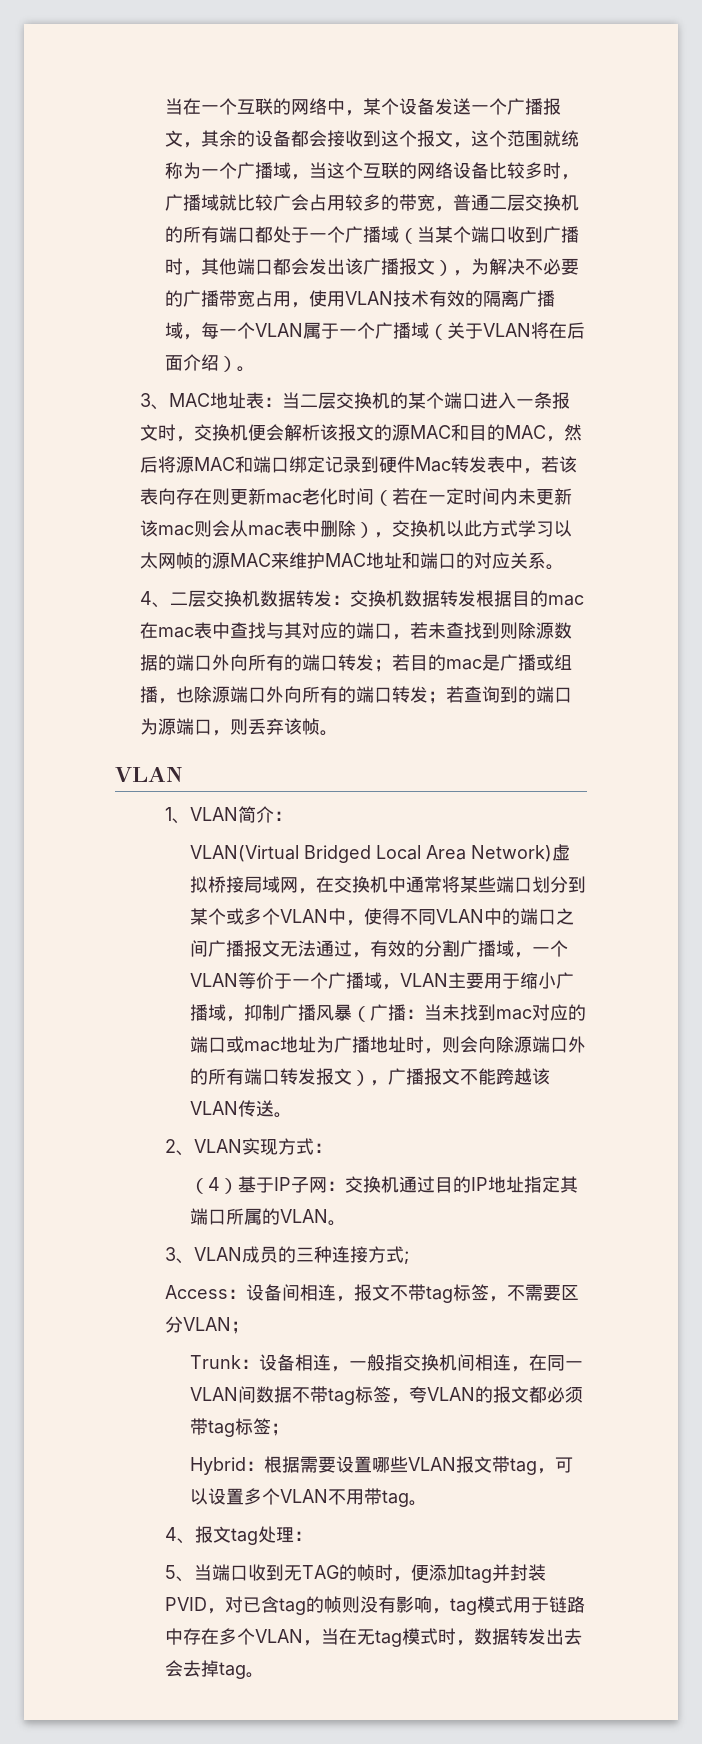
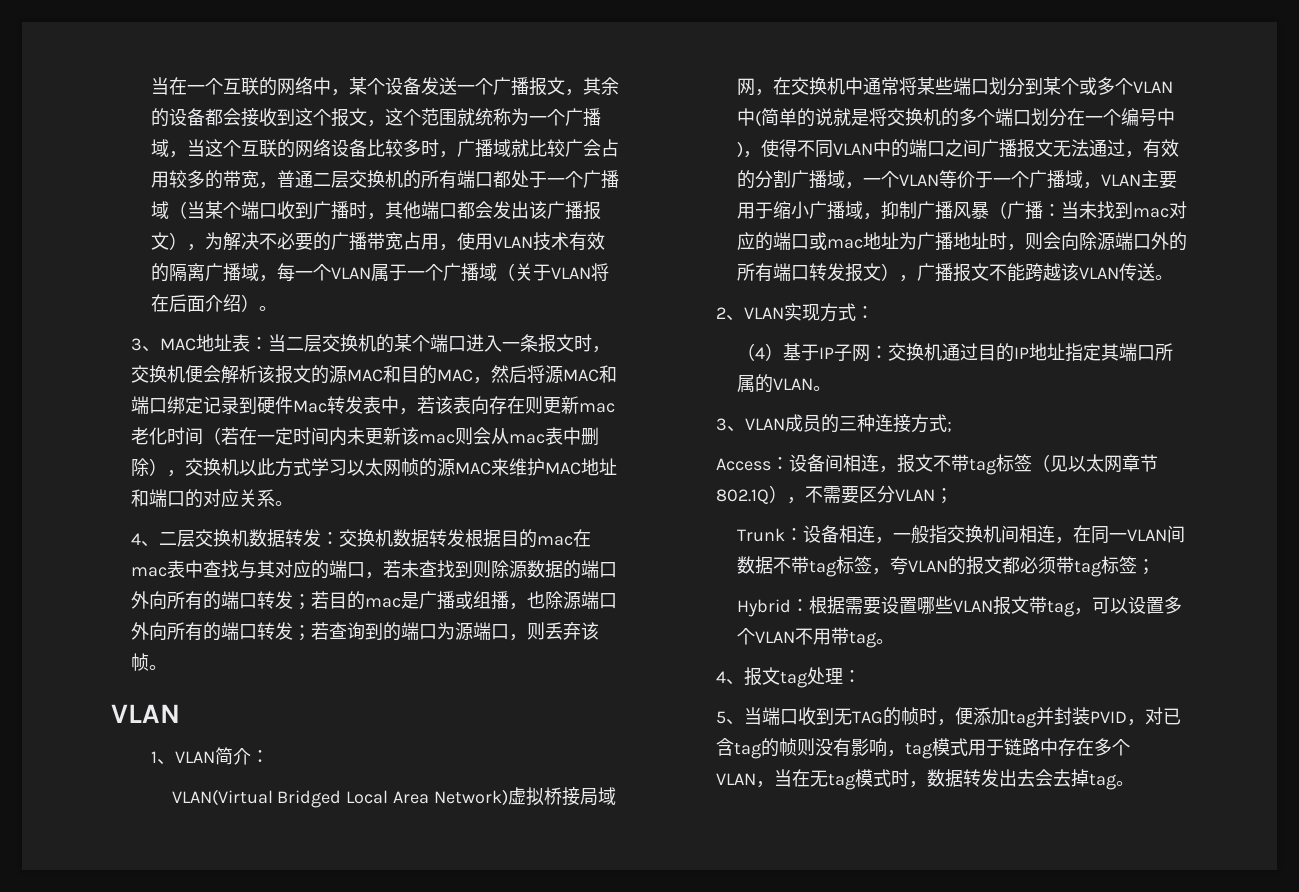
(347, 916) none -> [754,108,1175,127] [736,141,743,158] (简单的说就是将交换机的多个端口划分在一个编号中)
(490, 1292) none -> [1032,454,1159,473] [716,485,788,505] （见以太网章节802.1Q）

